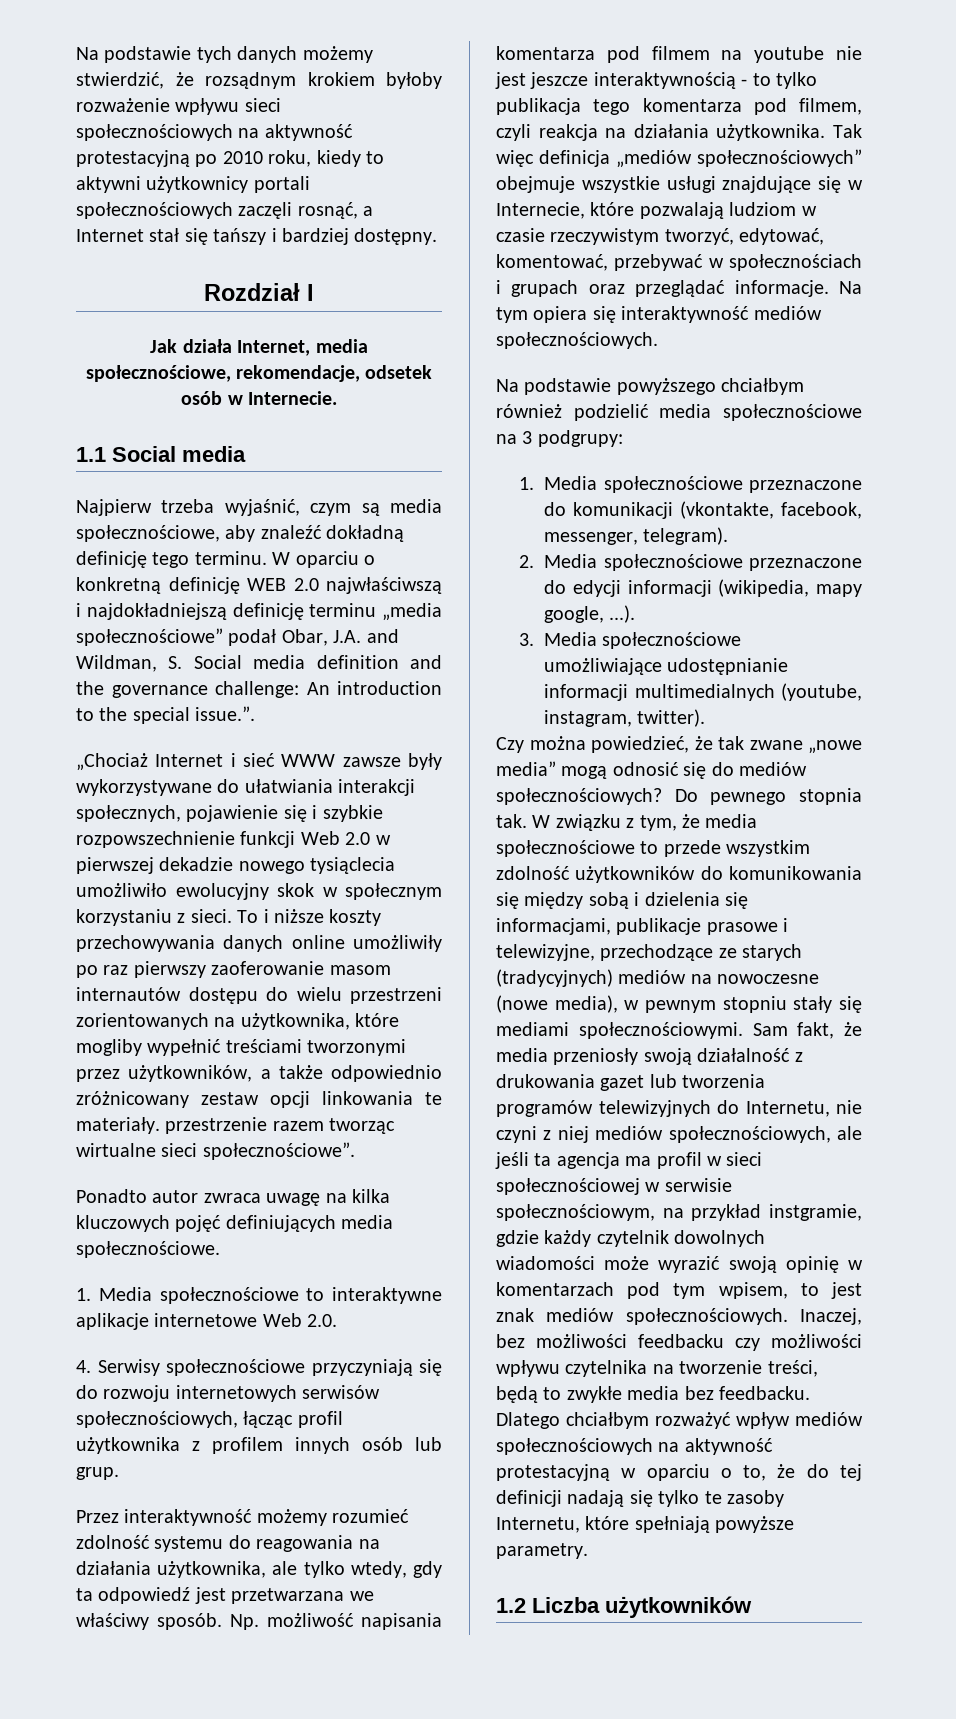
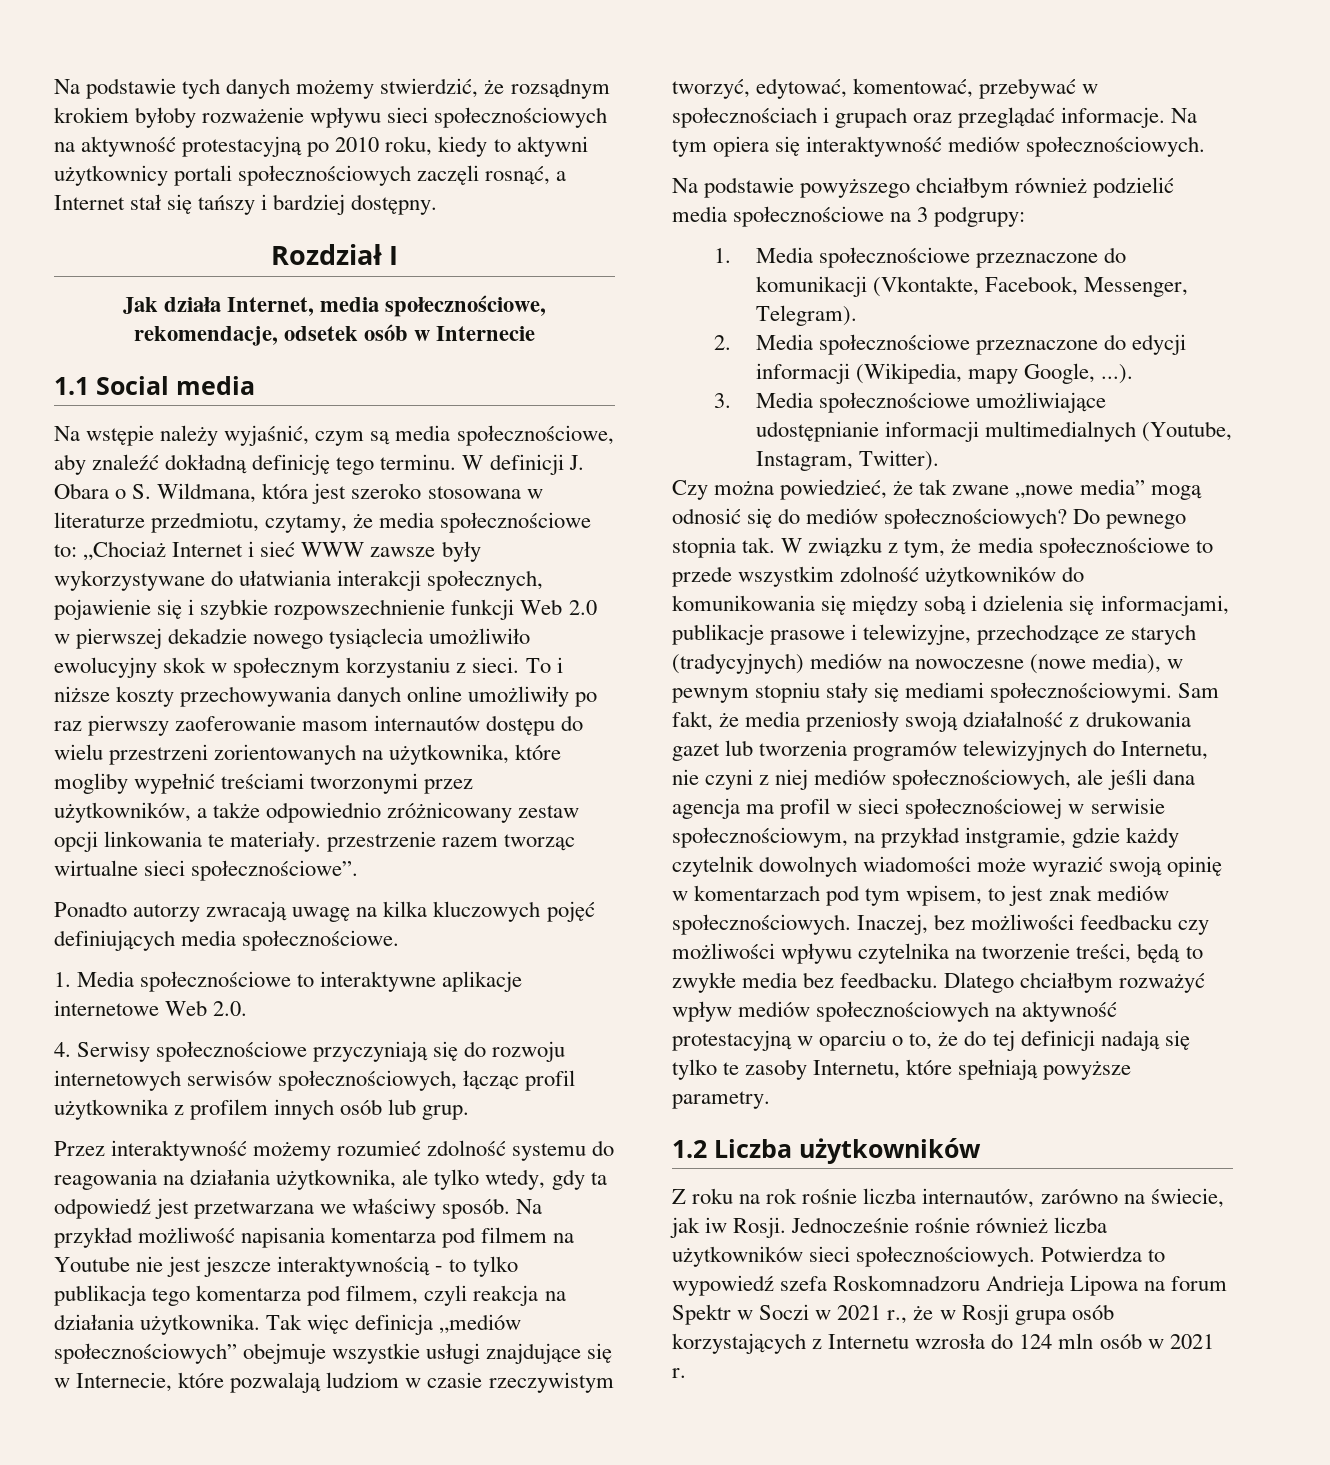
[247,391,337,405] Internecie. -> [436,326,536,341] Internecie
[76,499,215,516] Najpierw trzeba -> [54,425,219,446] Na wstępie należy
[295,551,375,568] [76,577,442,594] [76,603,442,621] [76,628,399,646] [76,655,442,672] [76,681,442,698] [76,706,256,724] oparciu o konkretną definicję WEB 2.0 najwłaściwszą i najdokładniejszą definicję terminu „media społecznościowe” podał Obar, J.A. and Wildman, S. Social media definition and the governance challenge: An introduction to the special issue.”. // -> [489,454,584,475] [54,483,543,504] [54,512,592,533] [54,544,77,557] definicji J. Obara o S. Wildmana, która jest szeroko stosowana w literaturze przedmiotu, czytamy, że media społecznościowe to:
[152,1190,261,1203] autor zwraca -> [133,901,288,922] autorzy zwracają
[230,1614,259,1630] Np. -> [516,1199,543,1214] [54,1227,133,1248] Na przykład
[754,46,825,63] youtube -> [54,1256,130,1272] Youtube
[680,501,862,519] [544,527,729,545] (vkontakte, facebook, messenger, telegram). -> [872,276,1189,297] [755,305,857,326] (Vkontakte, Facebook, Messenger, Telegram).
[718,579,862,597] [544,606,605,623] (wikipedia, mapy google, -> [855,363,1096,384] (Wikipedia, mapy Google,
[781,683,862,701] [544,709,706,727] (youtube, instagram, twitter). -> [1142,421,1233,442] [755,450,939,471] (Youtube, Instagram, Twitter).
[534,1153,552,1166] ta -> [1152,769,1195,785] dana
(752, 1607) none -> [672,1188,1224,1208] [670,1217,1108,1238] [672,1246,1166,1267] [672,1275,1228,1296] [672,1304,1114,1325] [672,1333,1214,1354] [672,1368,686,1378] // Z roku na rok rośnie liczba internautów, zarówno na świecie, jak iw Rosji. Jednocześnie rośnie również liczba użytkowników sieci społecznościowych. Potwierdza to wypowiedź szefa Roskomnadzoru Andrieja Lipowa na forum Spektr w Soczi w 2021 r., że w Rosji grupa osób korzystających z Internetu wzrosła do 124 mln osób w 2021 r.

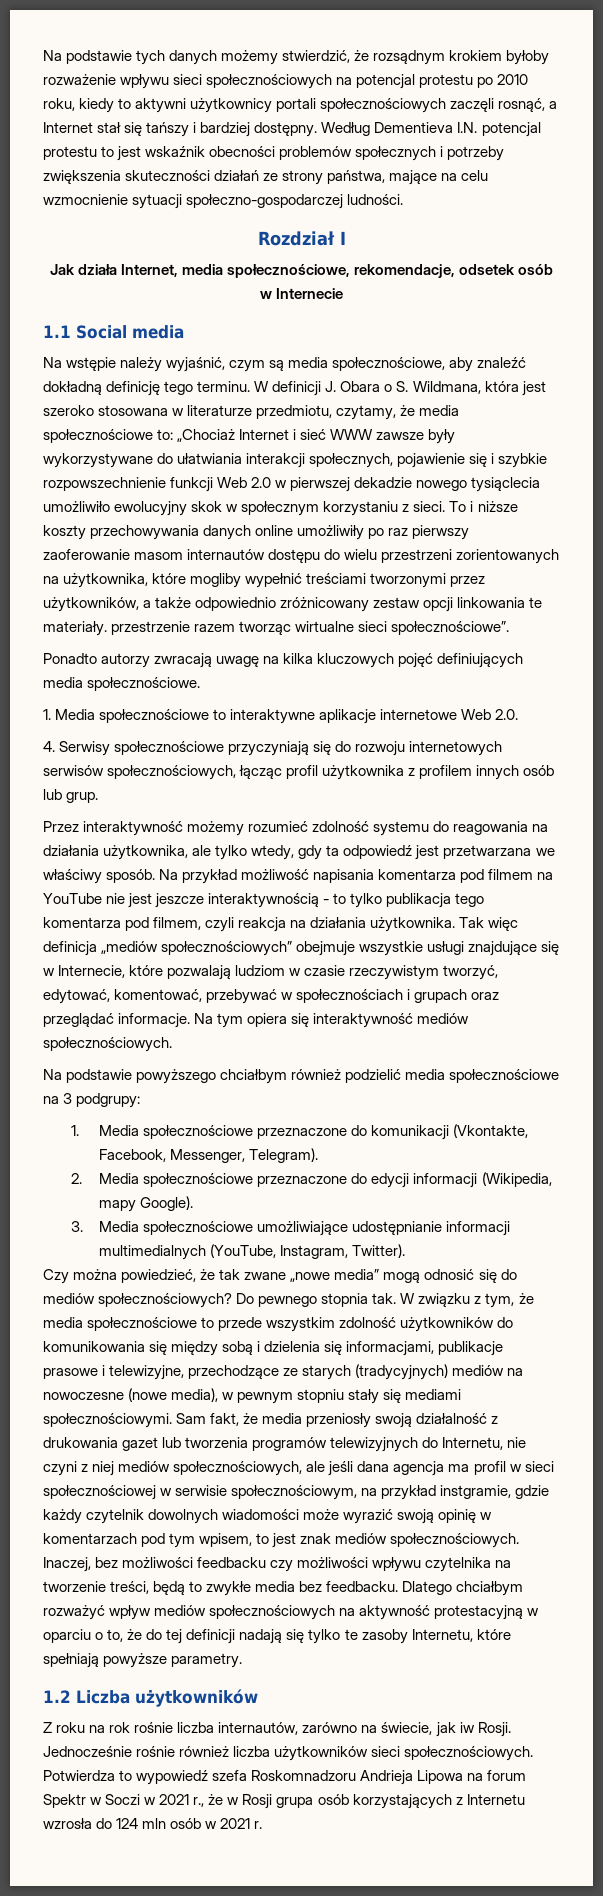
[81,136,303,157] aktywność protestacyjną -> [356,74,474,89] potencjal protestu
(438, 204) none -> [321,122,541,137] [43,146,505,161] [43,170,489,185] [43,194,404,209] Według Dementieva I.N. potencjal protestu to jest wskaźnik obecności problemów społecznych i potrzeby zwiększenia skuteczności działań ze strony państwa, mające na celu wzmocnienie sytuacji społeczno-gospodarczej ludności.
[54,1256,130,1272] Youtube -> [43,893,102,904] YouTube
[1024,363,1134,384] Google, ...). -> [140,1196,194,1211] Google).
[1142,421,1233,442] (Youtube, -> [210,1244,277,1258] (YouTube,

